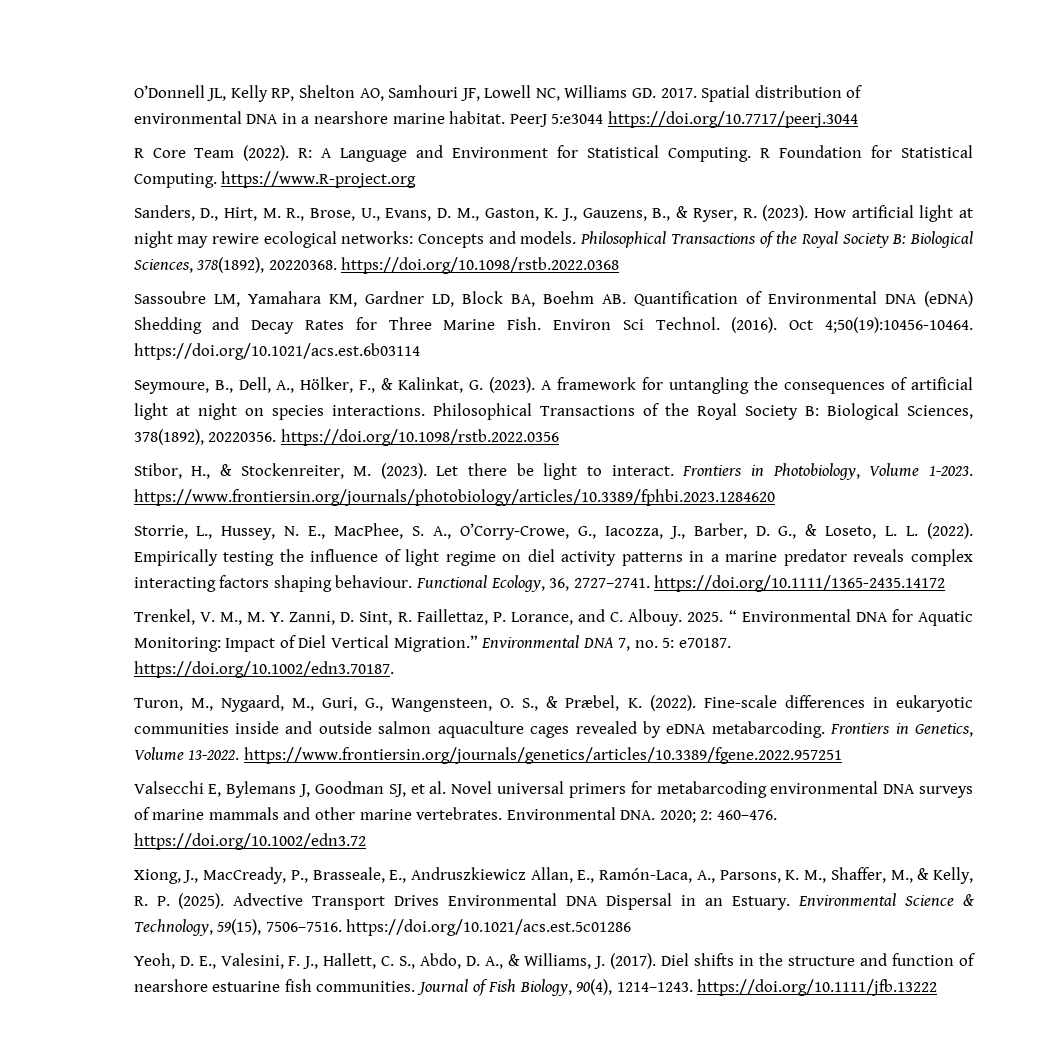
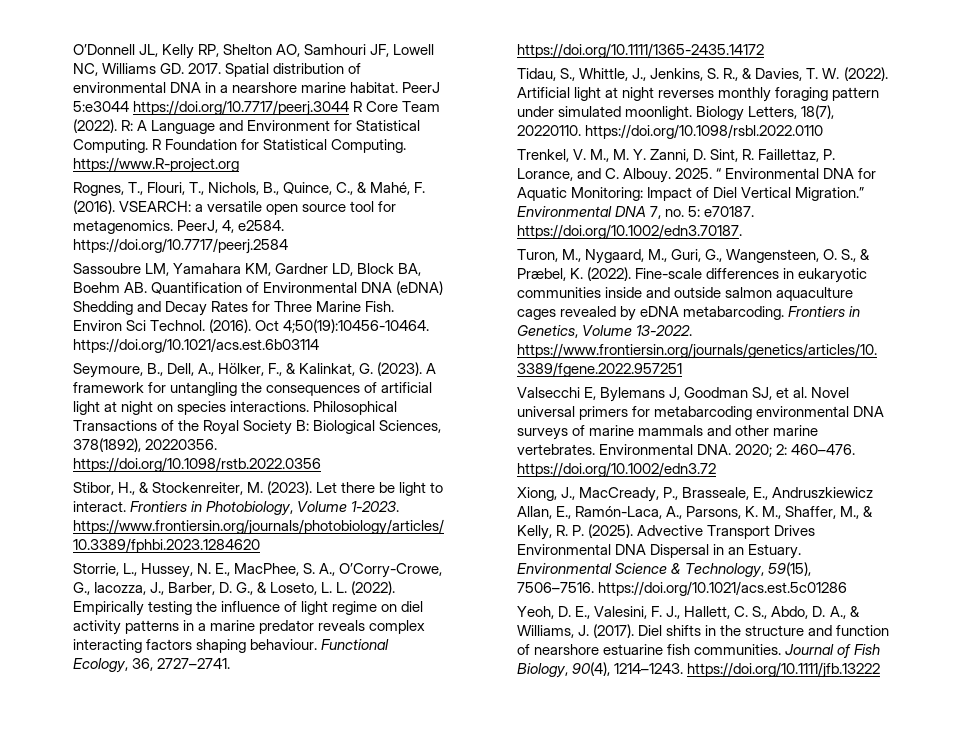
(858, 119) // -> (350, 108) none
[133,205,973,222] [133,231,974,248] [133,257,620,274] Sanders, D., Hirt, M. R., Brose, U., Evans, D. M., Gaston, K. J., Gauzens, B., & Ryser, R. (2023). How artificial light at night may rewire ecological networks: Concepts and models. Philosophical Transactions of the Royal Society B: Biological Sciences, 378(1892), 20220368. https://doi.org/10.1098/rstb.2022.0368 -> [72,182,426,196] [72,200,397,215] [72,220,285,234] [72,238,288,254] Rognes, T., Flouri, T., Nichols, B., Quince, C., & Mahé, F. (2016). VSEARCH: a versatile open source tool for metagenomics. PeerJ, 4, e2584. https://doi.org/10.7717/peerj.2584
(946, 583) none -> [516,67,888,81] [516,87,880,102] [516,105,835,121] [516,124,824,139] // Tidau, S., Whittle, J., Jenkins, S. R., & Davies, T. W. (2022). Artificial light at night reverses monthly foraging pattern under simulated moonlight. Biology Letters, 18(7), 20220110. https://doi.org/10.1098/rsbl.2022.0110

